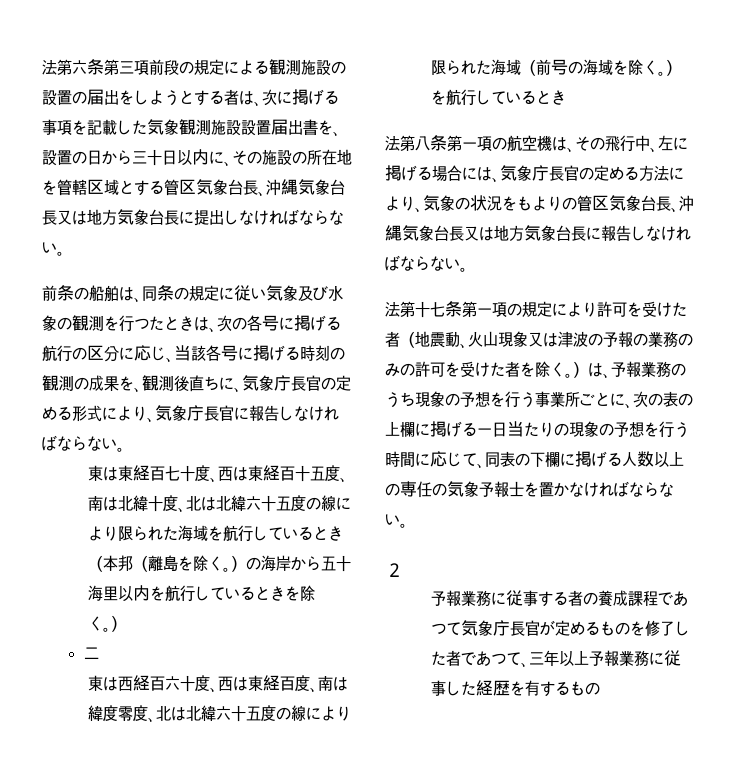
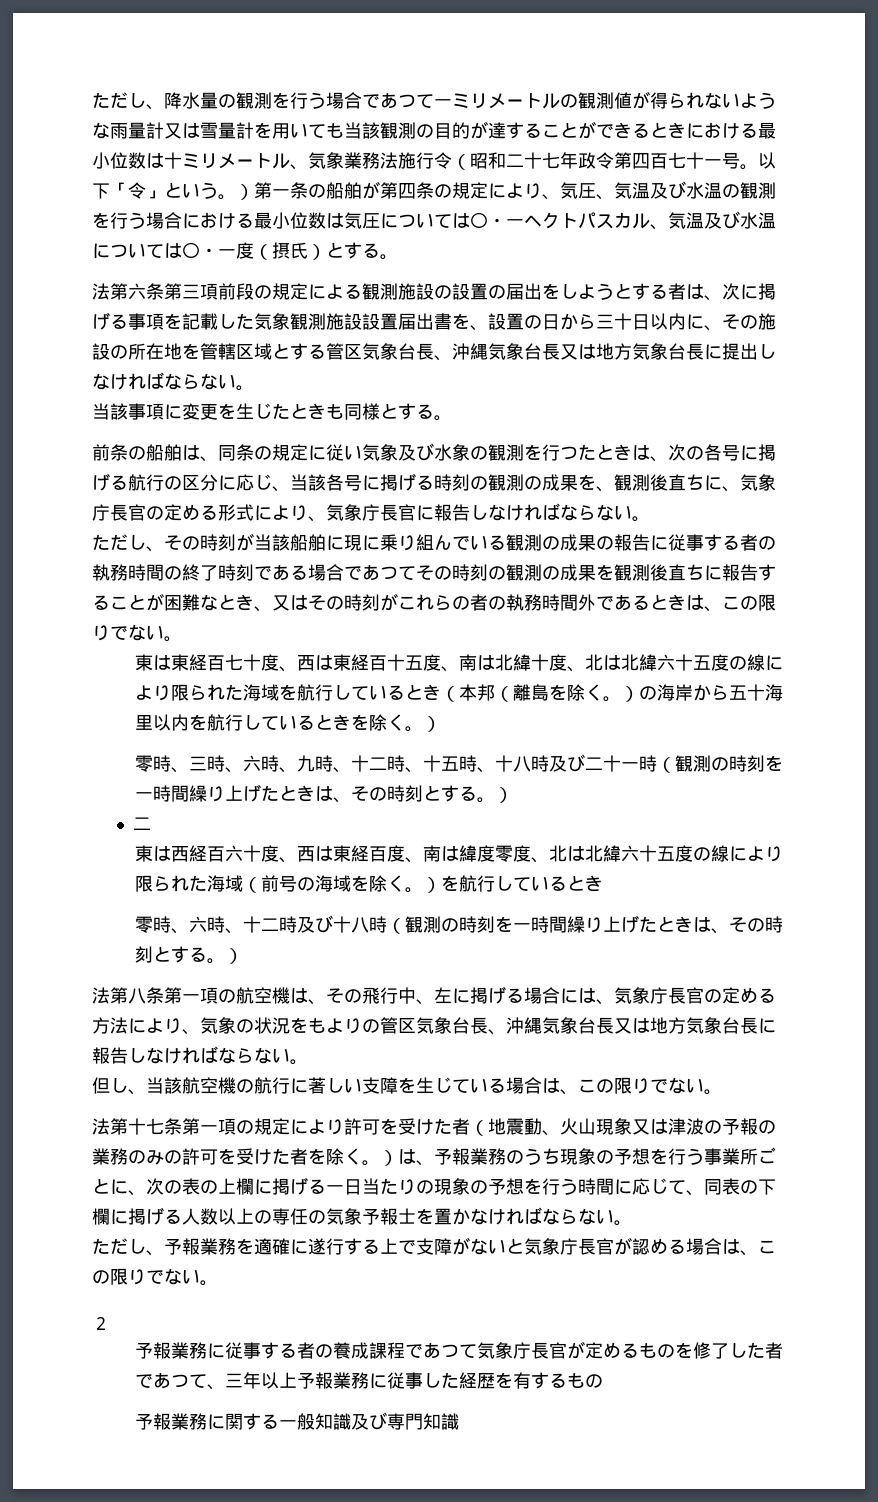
(42, 67) none -> [92,91,776,110] [92,121,776,139] [92,152,776,170] [92,181,776,200] [92,211,776,230] [92,242,398,260] ただし、降水量の観測を行う場合であつて一ミリメートルの観測値が得られないような雨量計又は雪量計を用いても当該観測の目的が達することができるときにおける最小位数は十ミリメートル、気象業務法施行令（昭和二十七年政令第四百七十一号。以下「令」という。）第一条の船舶が第四条の規定により、気圧、気温及び水温の観測を行う場合における最小位数は気圧については〇・一ヘクトパスカル、気温及び水温については〇・一度（摂氏）とする。 //
(65, 253) none -> [92,403,452,421] // 当該事項に変更を生じたときも同様とする。
(125, 449) none -> [92,533,776,552] [92,564,776,581] [92,593,776,612] [92,624,182,642] // ただし、その時刻が当該船舶に現に乗り組んでいる観測の成果の報告に従事する者の執務時間の終了時刻である場合であつてその時刻の観測の成果を観測後直ちに報告することが困難なとき、又はその時刻がこれらの者の執務時間外であるときは、この限りでない。
(127, 623) none -> [135,754,784,773] [135,784,514,803] // 零時、三時、六時、九時、十二時、十五時、十八時及び二十一時（観測の時刻を一時間繰り上げたときは、その時刻とする。）
(567, 97) none -> [135,915,784,934] [135,946,244,964] // 零時、六時、十二時及び十八時（観測の時刻を一時間繰り上げたときは、その時刻とする。）
(468, 269) none -> [92,1077,722,1095] // 但し、当該航空機の航行に著しい支障を生じている場合は、この限りでない。
(408, 525) none -> [92,1237,776,1256] [92,1268,218,1286] // ただし、予報業務を適確に遂行する上で支障がないと気象庁長官が認める場合は、この限りでない。
(601, 688) none -> [135,1412,460,1430] // 予報業務に関する一般知識及び専門知識

